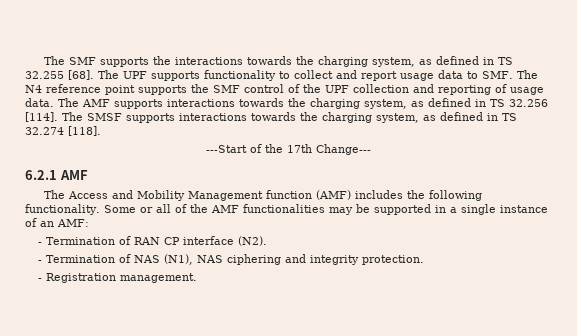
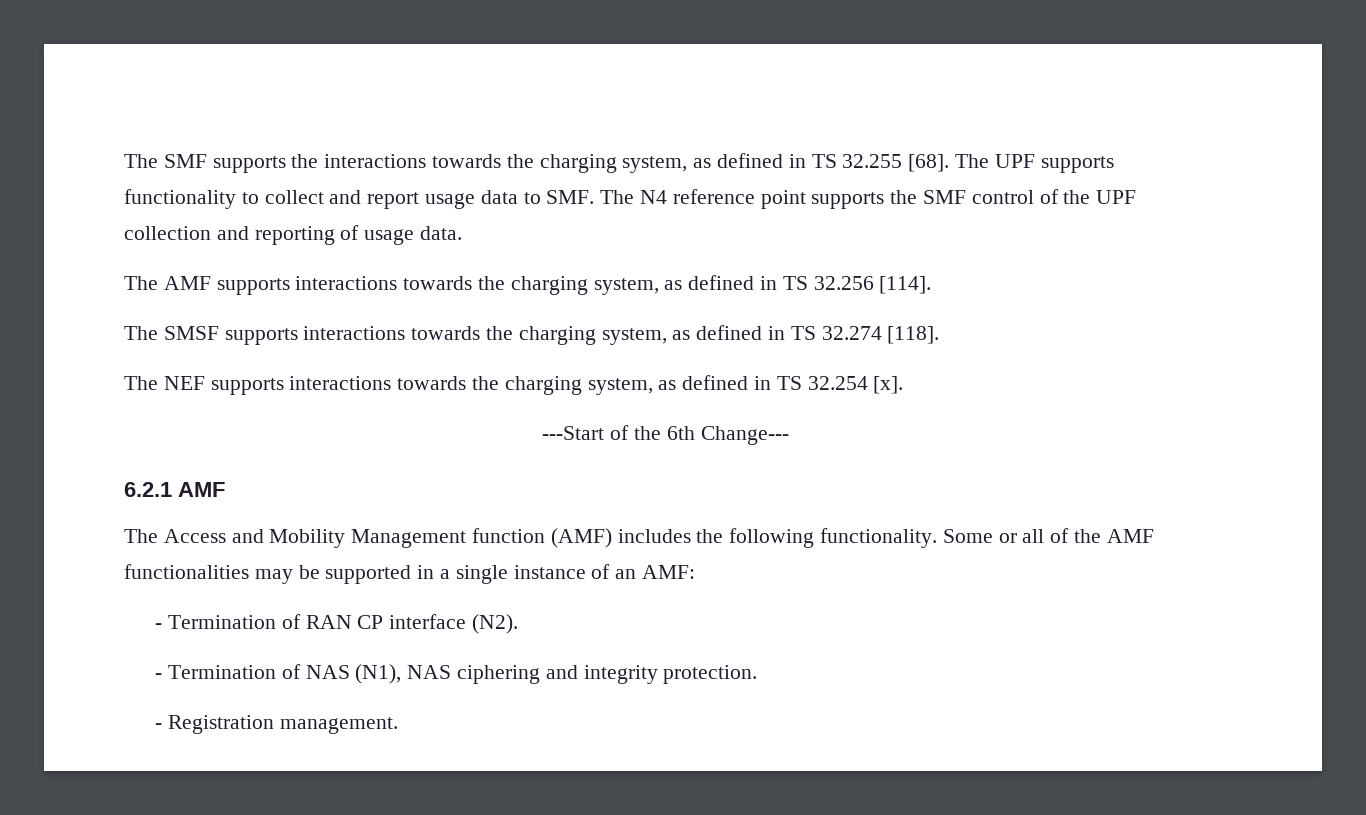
(54, 102) none -> (463, 233) //
(58, 117) none -> (932, 285) //
(101, 131) none -> [124,375,904,395] // The NEF supports interactions towards the charging system, as defined in TS 32.254 [x].
[287,144,312,153] 17th -> [666,426,695,440] 6th

